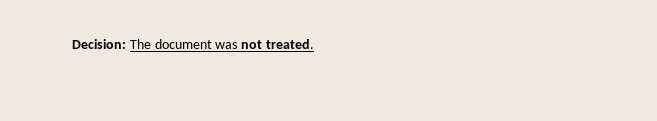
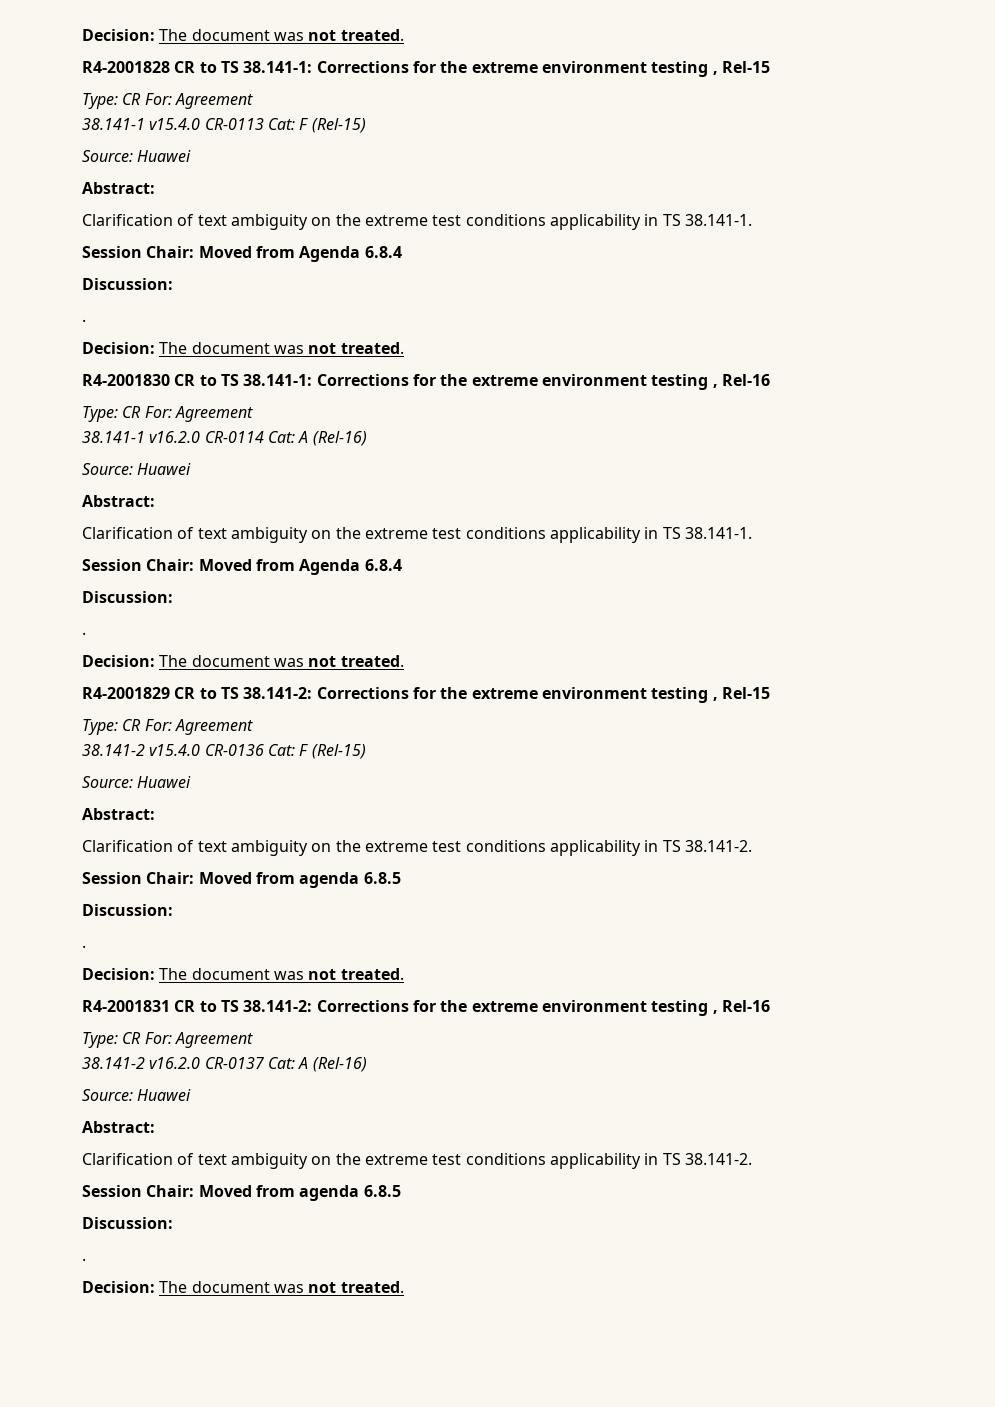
[72,39,314,49] Decision: The document was not treated. -> [82,29,404,41] [82,61,770,77] [82,93,253,109] [82,118,366,133] [82,150,192,162] [82,182,155,194] [82,214,752,230] [82,246,402,262] [82,278,173,290] [82,319,86,322] [82,342,404,354] [82,374,770,390] [82,406,253,422] [82,431,367,446] [82,463,192,475] [82,495,155,507] [82,527,752,543] [82,559,402,575] [82,591,173,603] [82,632,86,635] [82,655,404,667] [82,687,770,703] [82,719,253,735] [82,744,366,759] [82,776,192,788] [82,808,155,820] [82,840,752,856] [82,872,401,888] [82,904,173,916] [82,945,86,948] [82,968,404,980] [82,1000,770,1016] [82,1032,253,1048] [82,1057,367,1072] [82,1089,192,1101] [82,1121,155,1133] [82,1153,752,1169] [82,1185,401,1201] [82,1217,173,1229] [82,1258,86,1261] [82,1281,404,1293] Decision: The document was not treated. // R4-2001828 CR to TS 38.141-1: Corrections for the extreme environment testing , Rel-15 // Type: CR For: Agreement // 38.141-1 v15.4.0 CR-0113 Cat: F (Rel-15) // Source: Huawei // Abstract: // Clarification of text ambiguity on the extreme test conditions applicability in TS 38.141-1. // Session Chair: Moved from Agenda 6.8.4 // Discussion: // . // Decision: The document was not treated. // R4-2001830 CR to TS 38.141-1: Corrections for the extreme environment testing , Rel-16 // Type: CR For: Agreement // 38.141-1 v16.2.0 CR-0114 Cat: A (Rel-16) // Source: Huawei // Abstract: // Clarification of text ambiguity on the extreme test conditions applicability in TS 38.141-1. // Session Chair: Moved from Agenda 6.8.4 // Discussion: // . // Decision: The document was not treated. // R4-2001829 CR to TS 38.141-2: Corrections for the extreme environment testing , Rel-15 // Type: CR For: Agreement // 38.141-2 v15.4.0 CR-0136 Cat: F (Rel-15) // Source: Huawei // Abstract: // Clarification of text ambiguity on the extreme test conditions applicability in TS 38.141-2. // Session Chair: Moved from agenda 6.8.5 // Discussion: // . // Decision: The document was not treated. // R4-2001831 CR to TS 38.141-2: Corrections for the extreme environment testing , Rel-16 // Type: CR For: Agreement // 38.141-2 v16.2.0 CR-0137 Cat: A (Rel-16) // Source: Huawei // Abstract: // Clarification of text ambiguity on the extreme test conditions applicability in TS 38.141-2. // Session Chair: Moved from agenda 6.8.5 // Discussion: // . // Decision: The document was not treated.

